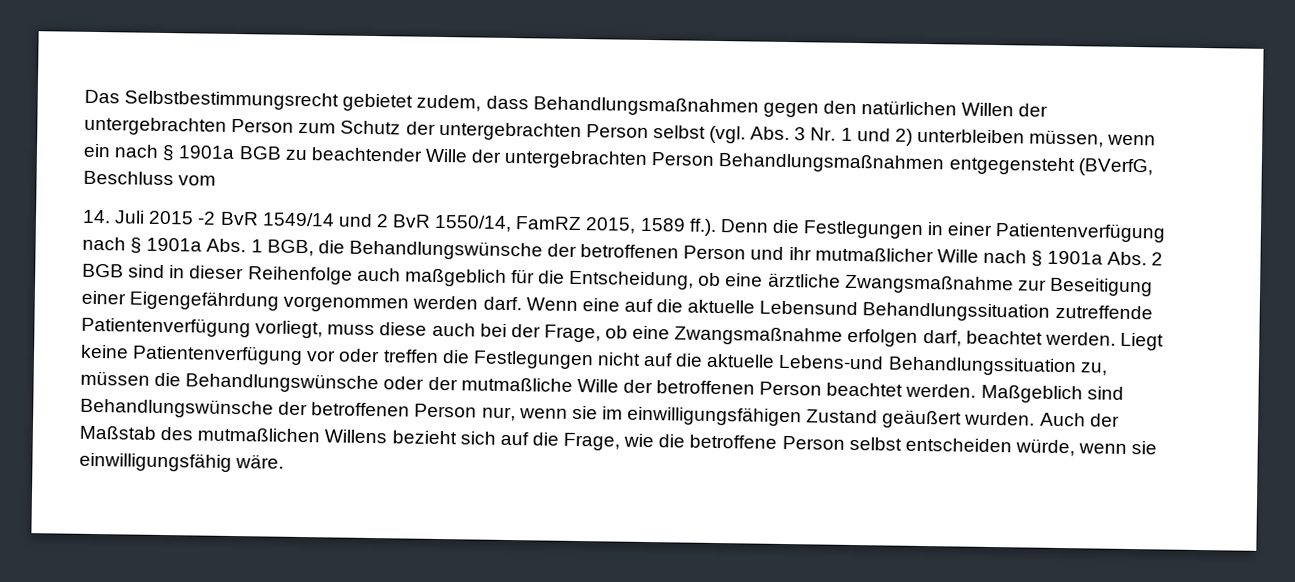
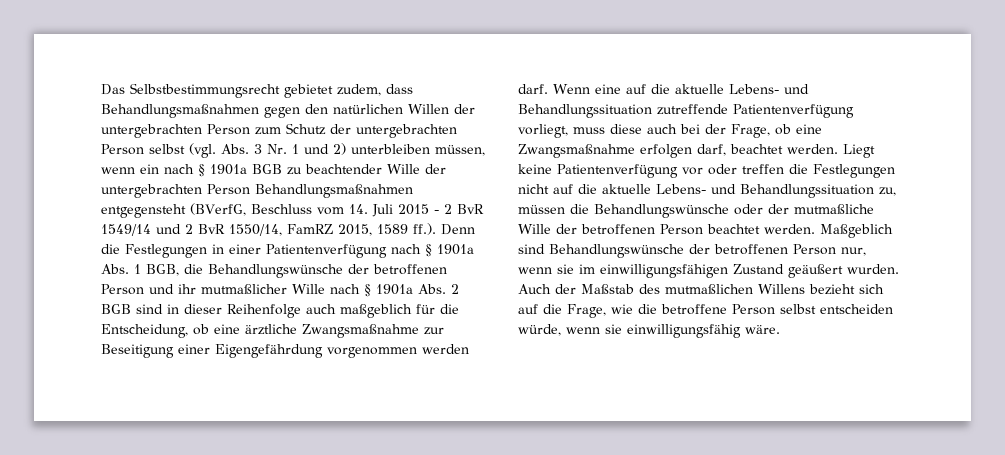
(217, 180) // -> (344, 211) none
[197,211,217,225] -2 -> [433,204,452,214] - 2
[759,300,859,316] Lebensund -> [729,84,809,94] Lebens- und
[778,354,885,370] Lebens-und -> [656,184,736,194] Lebens- und

